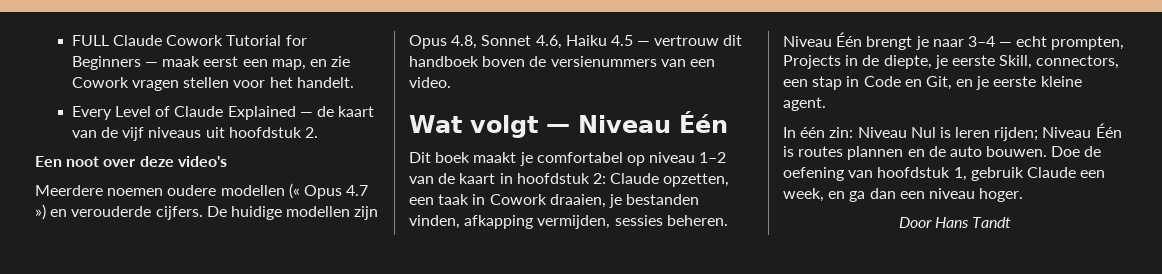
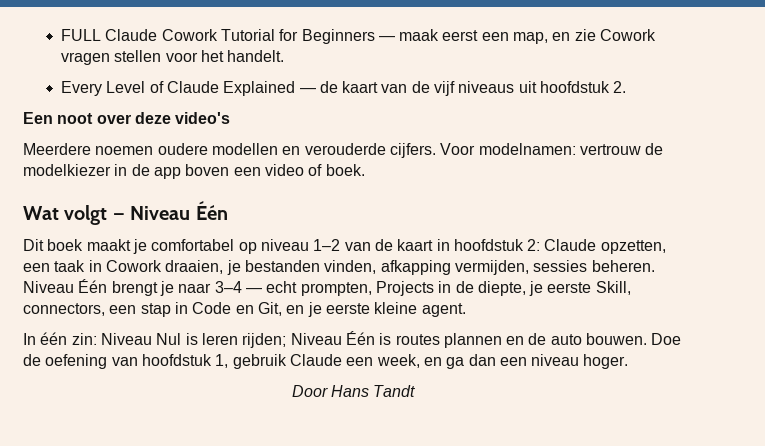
[288,183,369,199] [35,204,379,220] [409,35,743,49] [409,56,715,67] [409,77,451,88] (« Opus 4.7 ») en verouderde cijfers. De huidige modellen zijn Opus 4.8, Sonnet 4.6, Haiku 4.5 — vertrouw dit handboek boven de versienummers van een video. -> [282,143,664,158] [23,164,365,179] en verouderde cijfers. Voor modelnamen: vertrouw de modelkiezer in de app boven een video of boek.

